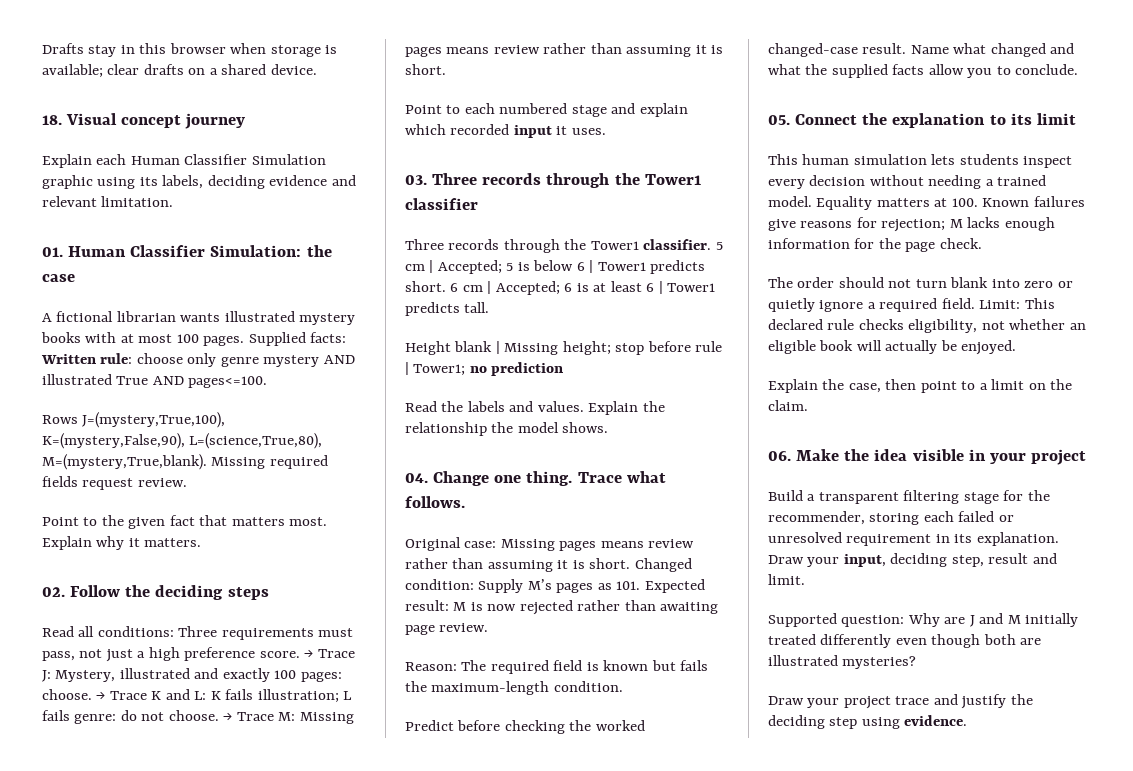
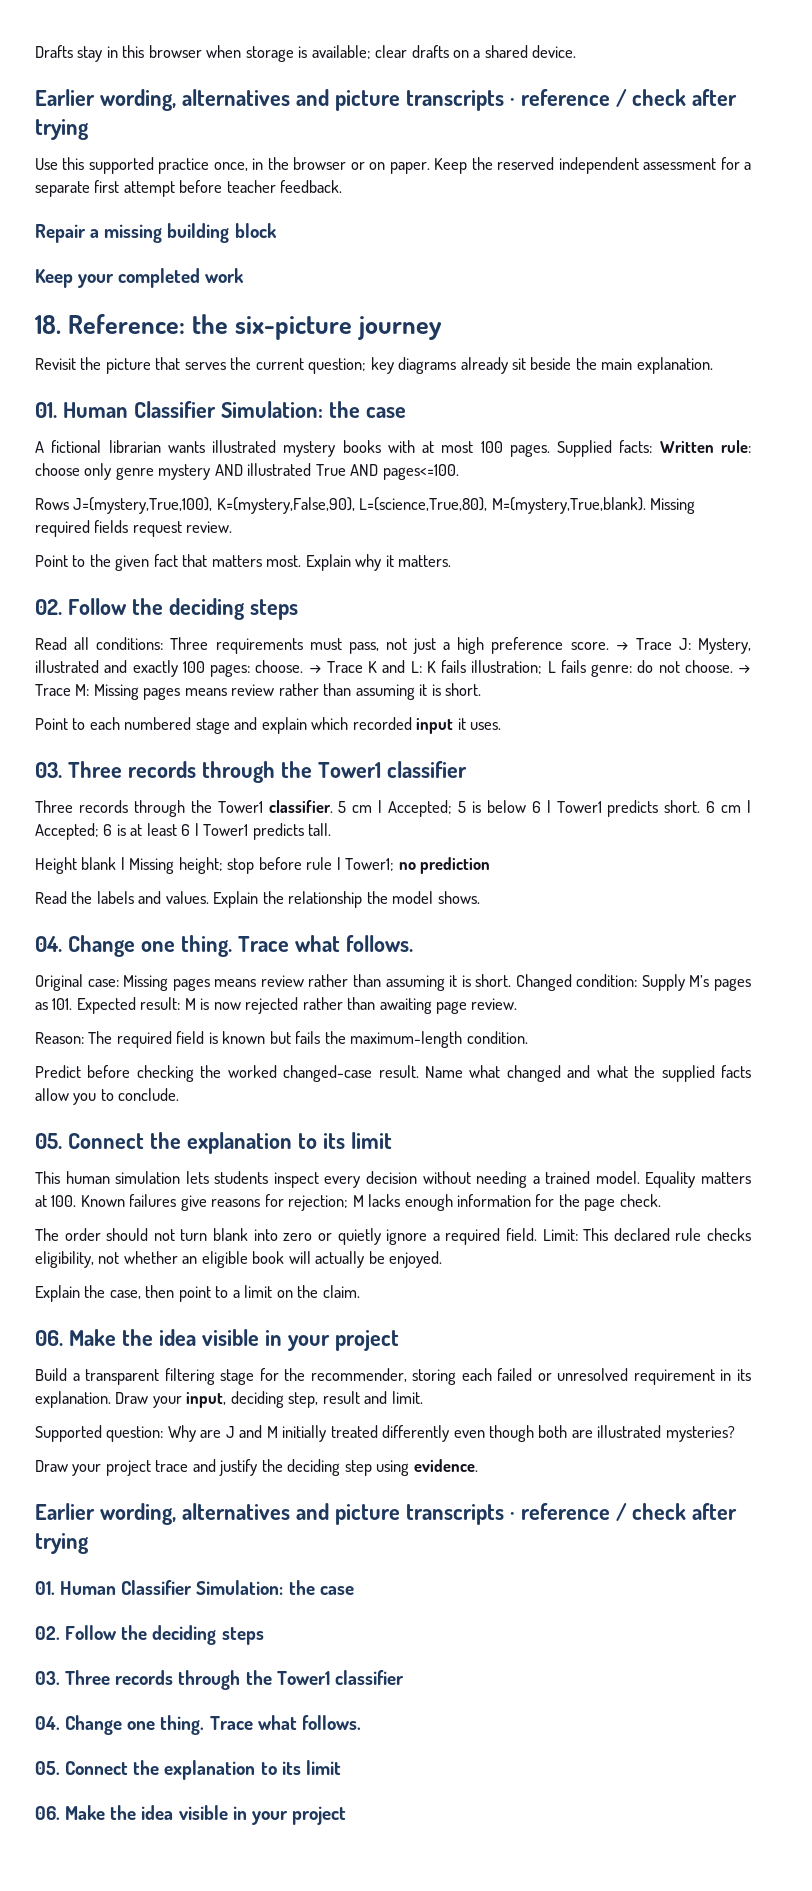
[42,113,246,129] [42,154,326,168] [42,175,356,189] [42,196,174,207] 18. Visual concept journey // Explain each Human Classifier Simulation graphic using its labels, deciding evidence and relevant limitation. -> [35,89,738,111] [35,119,89,140] [35,157,752,174] [35,180,343,197] [35,223,277,243] [35,268,245,288] [35,314,443,340] [35,357,713,374] Earlier wording, alternatives and picture transcripts · reference / check after trying // Use this supported practice once, in the browser or on paper. Keep the reserved independent assessment for a separate first attempt before teacher feedback. // Repair a missing building block // Keep your completed work // 18. Reference: the six-picture journey // Revisit the picture that serves the current question; key diagrams already sit beside the main explanation.
(968, 720) none -> [35,1503,738,1525] [35,1533,89,1554] [35,1580,354,1595] [35,1625,264,1645] [35,1670,404,1690] [35,1715,361,1735] [35,1760,341,1780] [35,1805,346,1825] // Earlier wording, alternatives and picture transcripts · reference / check after trying // 01. Human Classifier Simulation: the case // 02. Follow the deciding steps // 03. Three records through the Tower1 classifier // 04. Change one thing. Trace what follows. // 05. Connect the explanation to its limit // 06. Make the idea visible in your project

